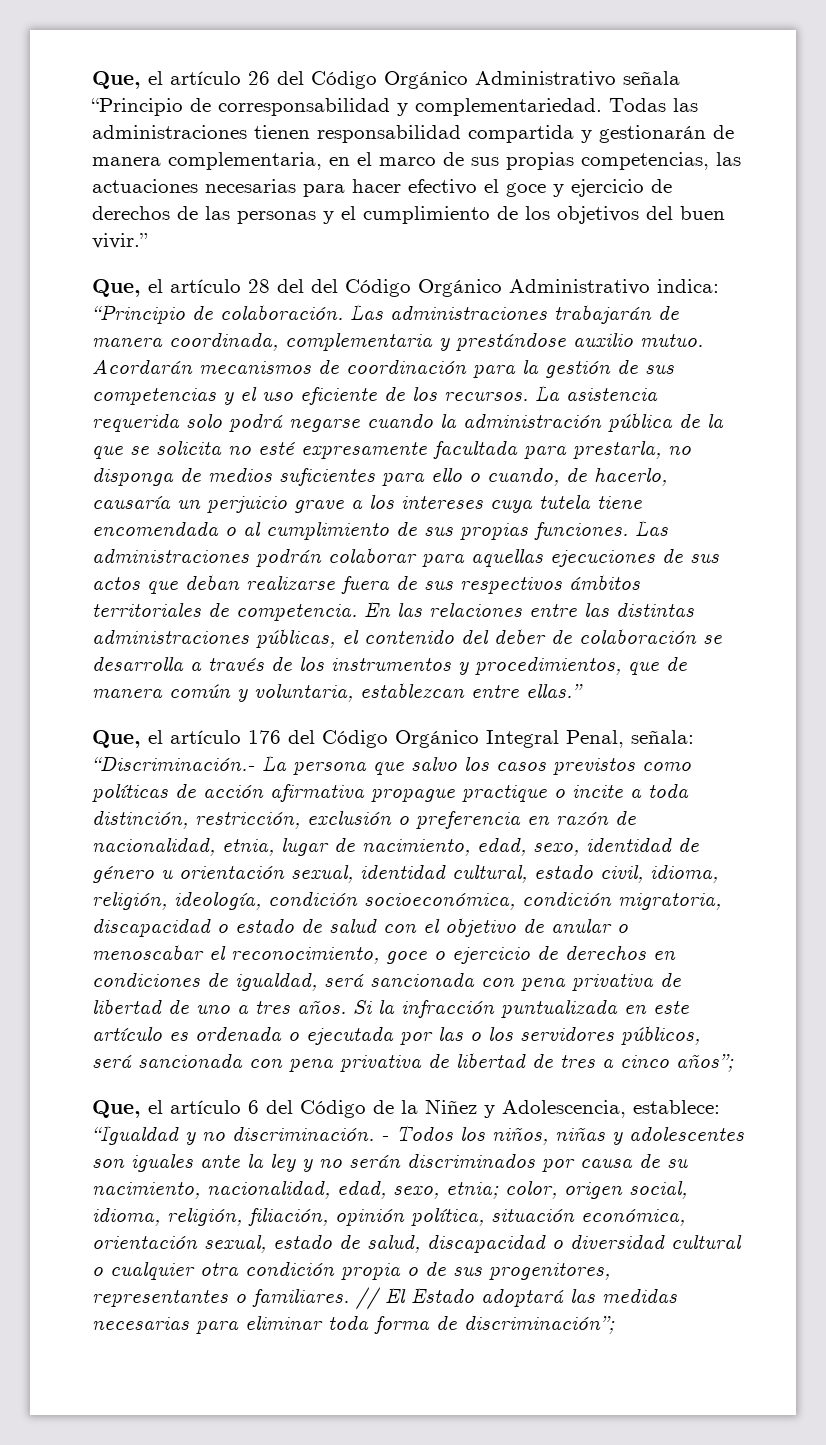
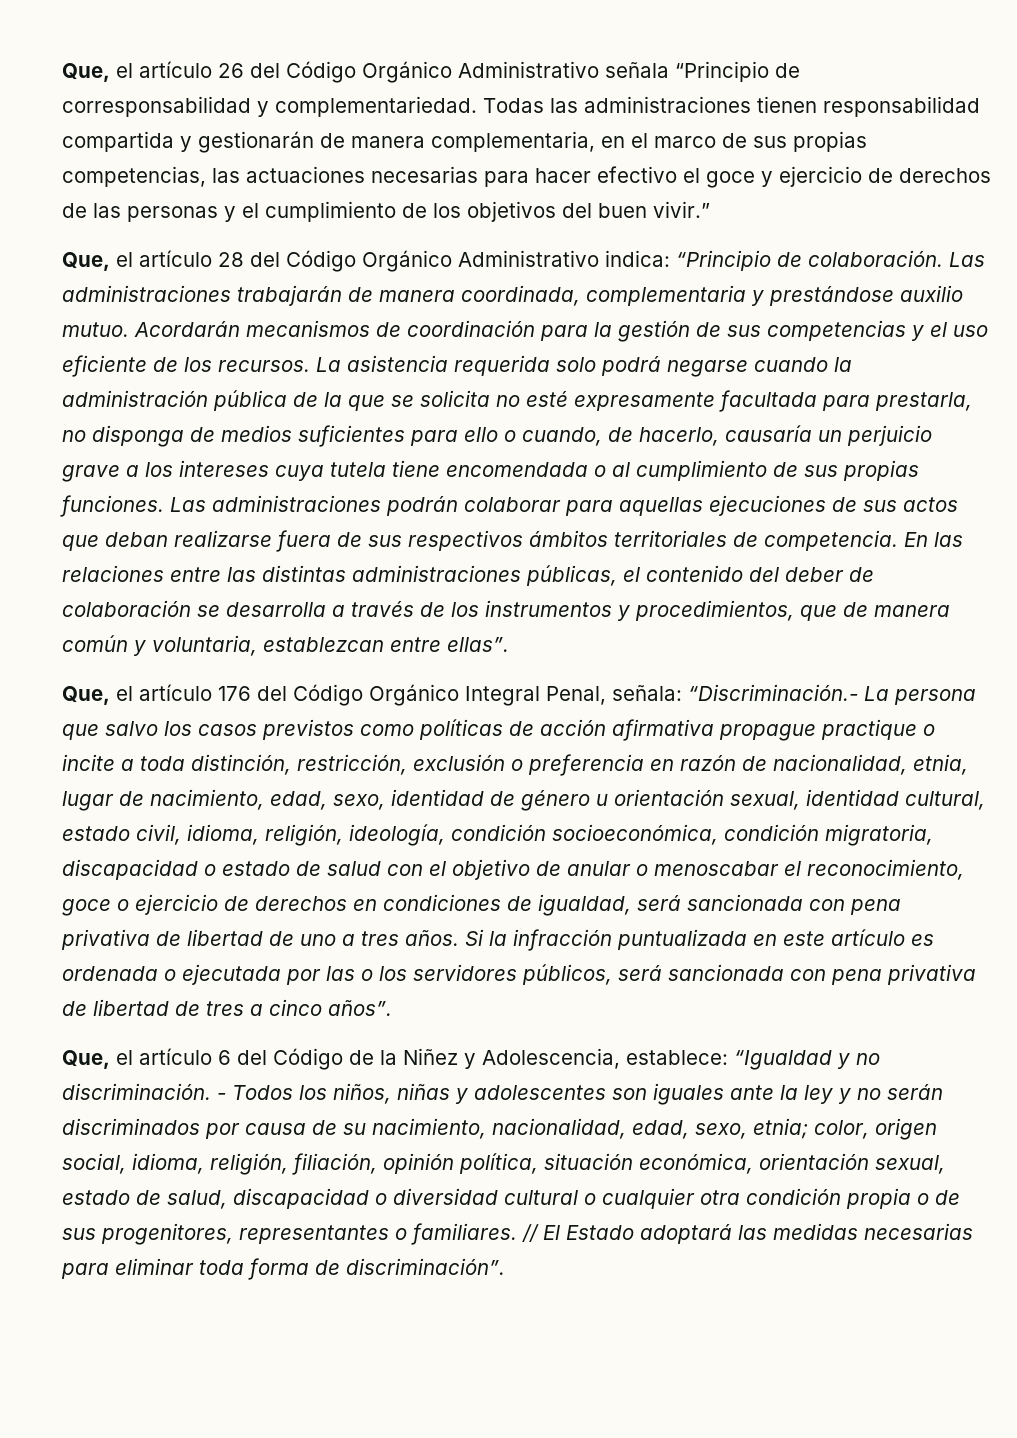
[310,279,338,293] del -> (281, 259) none
[525,683,583,698] ellas.” -> [447,637,510,652] ellas”.
[675,1054,734,1072] años”; -> [328,1000,393,1016] años”.
[463,1315,615,1334] discriminación”; -> [346,1258,506,1275] discriminación”.

